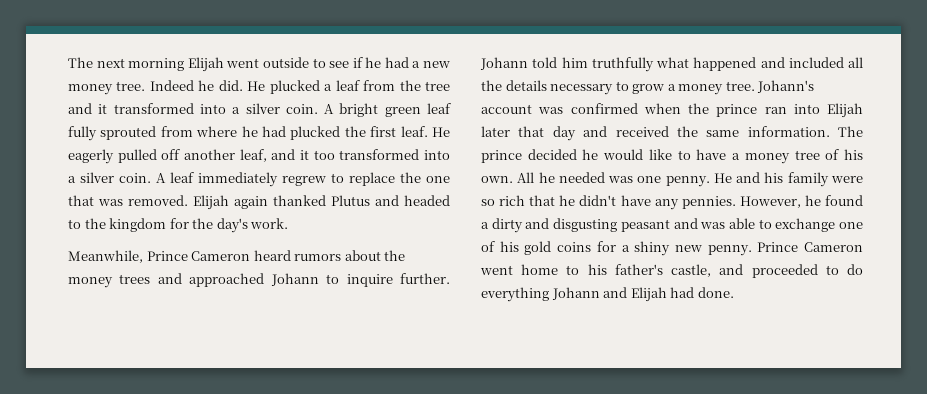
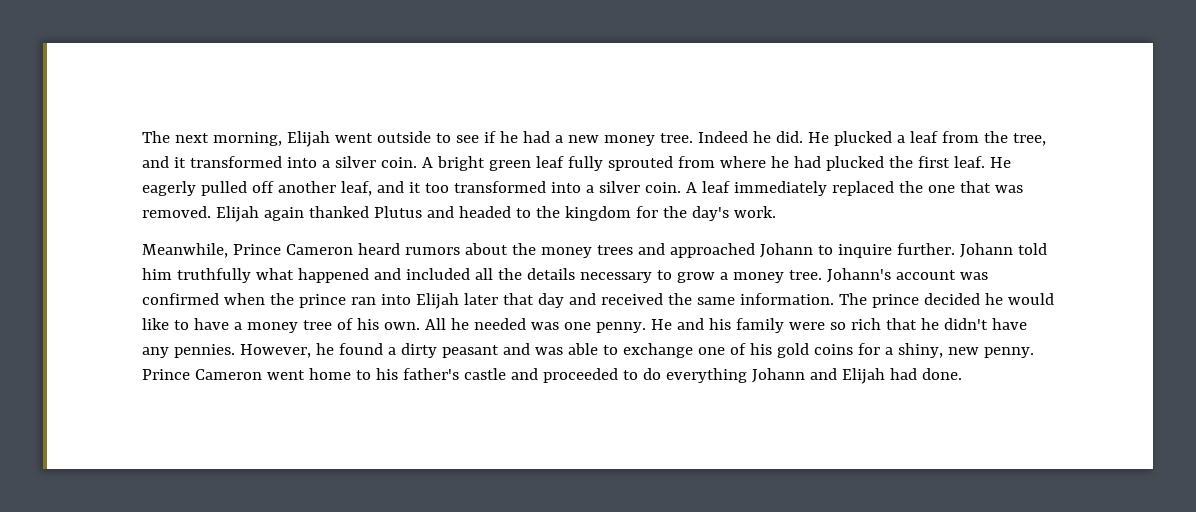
[128,58,185,71] morning -> [212,132,282,146] morning,
[424,81,450,91] tree -> [1012,133,1046,146] tree,
[282,172,395,186] regrew to replace -> [831,181,894,196] replaced
[525,218,618,232] and disgusting -> (437, 350) none
[634,241,671,256] shiny -> [897,343,943,358] shiny,
[671,264,712,277] castle, -> [463,368,506,380] castle

